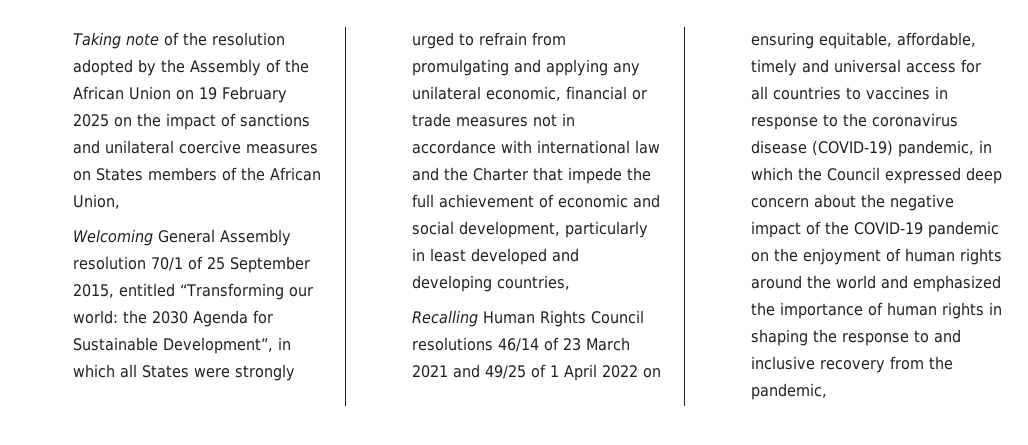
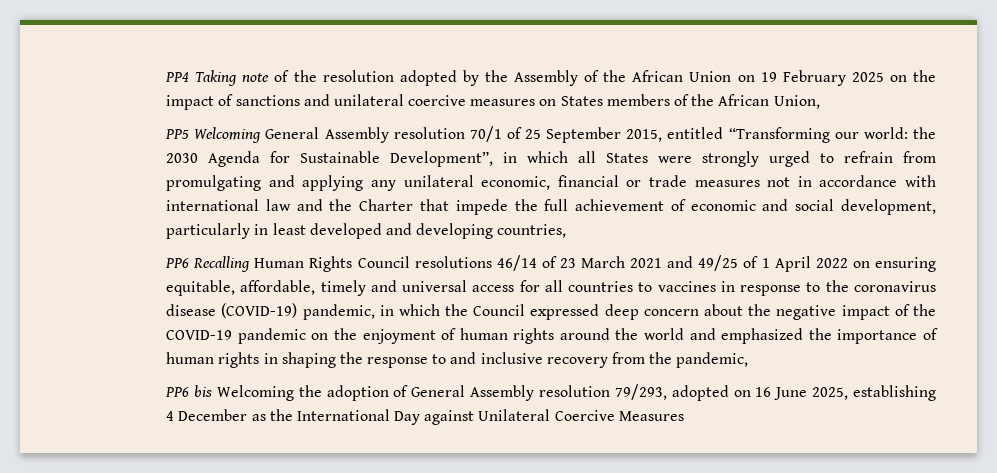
(72, 40) none -> [165,72,190,82] PP4
(120, 201) none -> [165,129,190,139] PP5
(570, 282) none -> [165,258,190,268] PP6
(827, 391) none -> [165,384,937,401] [166,409,684,425] // PP6 bis Welcoming the adoption of General Assembly resolution 79/293, adopted on 16 June 2025, establishing 4 December as the International Day against Unilateral Coercive Measures

